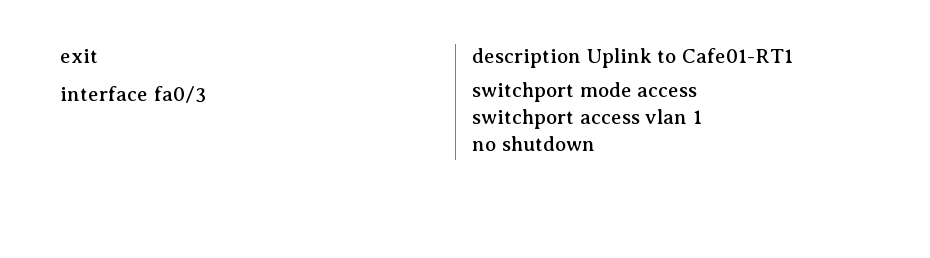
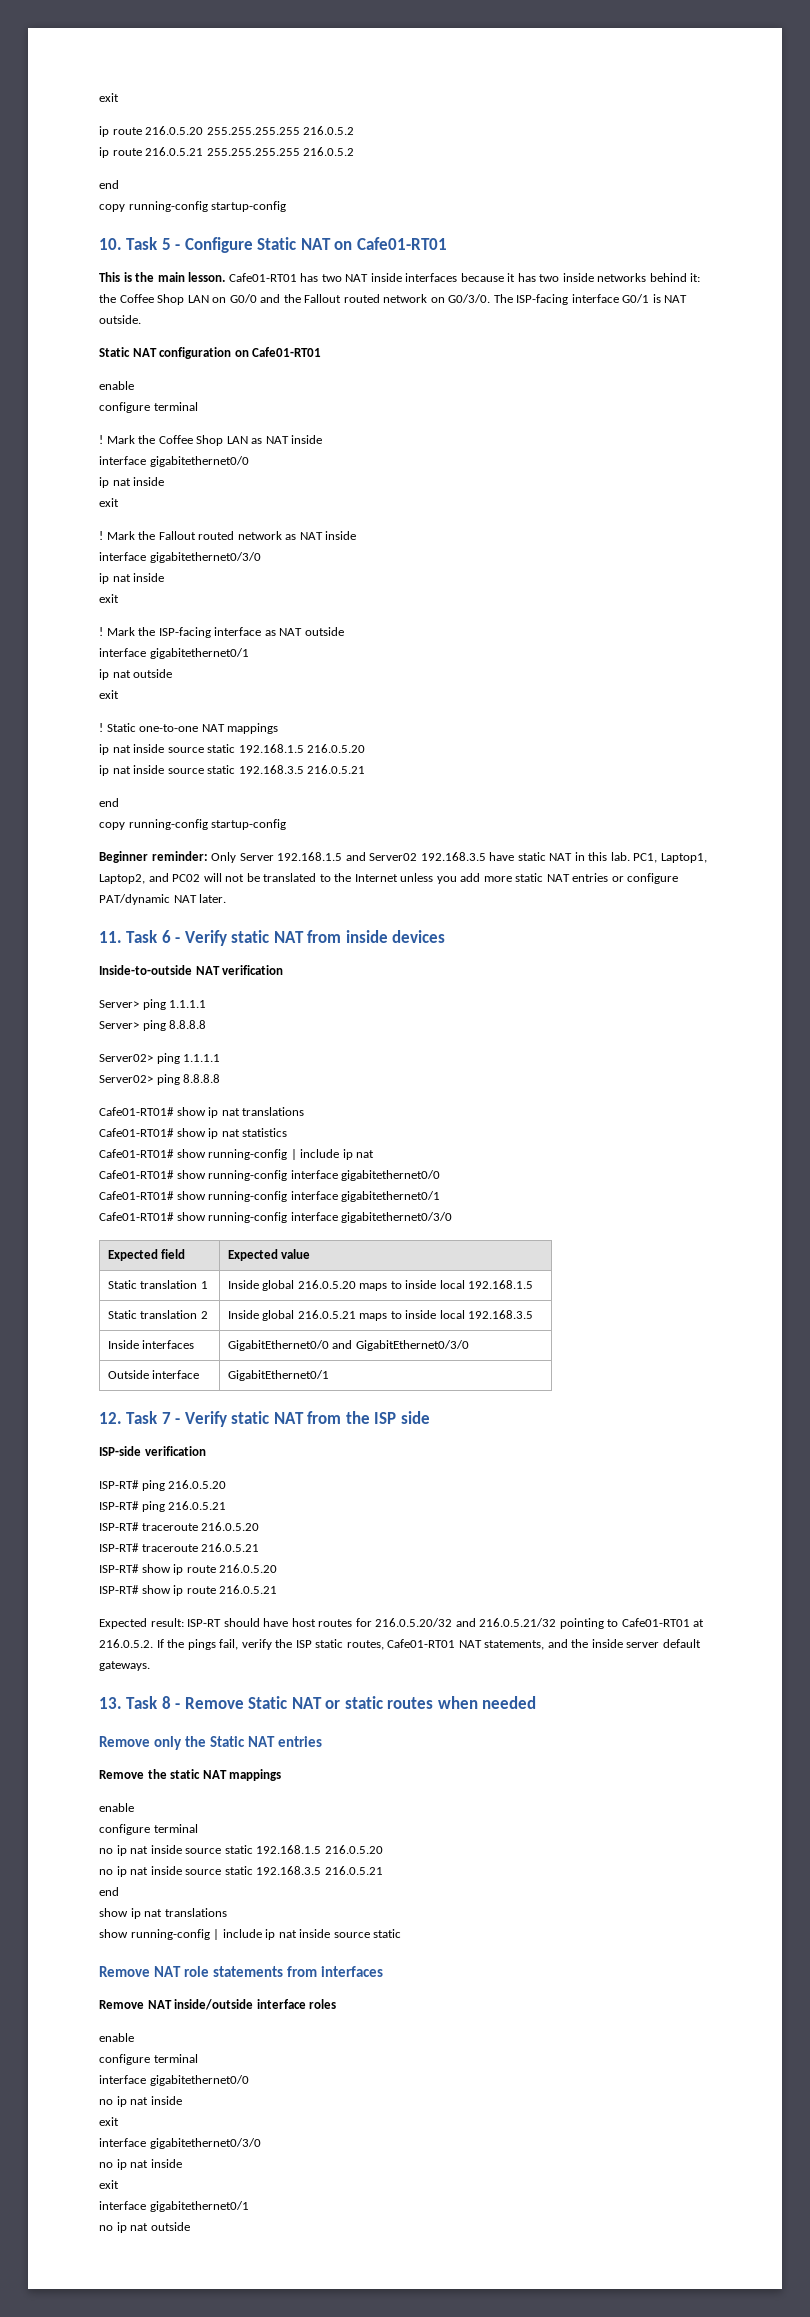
[60,49,98,63] [60,86,206,103] [472,48,793,68] [472,82,698,102] [472,109,702,129] [472,136,595,151] exit // interface fa0/3 // description Uplink to Cafe01-RT1 // switchport mode access // switchport access vlan 1 // no shutdown -> [99,93,119,102] [99,126,355,137] [99,147,355,158] [99,180,119,189] [99,201,287,212] [99,237,447,253] [99,272,701,282] [99,294,688,305] [99,315,141,324] [99,347,322,359] [99,381,134,390] [99,402,198,413] [99,435,323,446] [99,456,249,467] [99,477,165,488] [99,498,119,507] [99,531,357,540] [99,552,261,563] [99,573,165,584] [99,594,119,603] [99,627,344,638] [99,648,249,659] [99,669,173,680] [99,690,119,699] [99,723,279,734] [99,744,366,755] [99,765,366,776] [99,798,119,807] [99,819,287,830] [99,851,707,863] [99,873,679,884] [99,894,227,905] [99,930,446,946] [99,965,284,975] [99,999,207,1010] [99,1020,207,1031] [99,1053,221,1064] [99,1074,221,1085] [99,1107,305,1118] [99,1128,288,1139] [99,1149,375,1160] [99,1170,441,1181] [99,1191,441,1202] [99,1212,453,1223] [107,1249,186,1261] [227,1249,311,1261] [107,1280,208,1289] [227,1280,534,1291] [107,1310,208,1319] [227,1310,534,1321] [107,1340,195,1349] [227,1340,469,1351] [107,1370,200,1379] [227,1370,329,1381] [99,1411,430,1427] [99,1446,206,1456] [99,1480,227,1491] [99,1501,227,1512] [99,1522,260,1531] [99,1543,260,1552] [99,1564,278,1575] [99,1585,278,1596] [99,1618,705,1629] [99,1639,701,1650] [99,1661,150,1671] [99,1696,537,1709] [99,1736,323,1750] [99,1769,282,1781] [99,1803,134,1812] [99,1824,198,1835] [99,1845,383,1856] [99,1866,383,1877] [99,1887,119,1896] [99,1908,227,1919] [99,1929,402,1940] [99,1966,384,1977] [99,1999,337,2010] [99,2033,134,2042] [99,2054,198,2065] [99,2075,249,2086] [99,2096,182,2107] [99,2117,119,2126] [99,2138,261,2149] [99,2159,182,2170] [99,2180,119,2189] [99,2201,249,2212] [99,2222,190,2233] exit // ip route 216.0.5.20 255.255.255.255 216.0.5.2 // ip route 216.0.5.21 255.255.255.255 216.0.5.2 // end // copy running-config startup-config // 10. Task 5 - Configure Static NAT on Cafe01-RT01 // This is the main lesson. Cafe01-RT01 has two NAT inside interfaces because it has two inside networks behind it: the Coffee Shop LAN on G0/0 and the Fallout routed network on G0/3/0. The ISP-facing interface G0/1 is NAT outside. // Static NAT configuration on Cafe01-RT01 // enable // configure terminal // ! Mark the Coffee Shop LAN as NAT inside // interface gigabitethernet0/0 // ip nat inside // exit // ! Mark the Fallout routed network as NAT inside // interface gigabitethernet0/3/0 // ip nat inside // exit // ! Mark the ISP-facing interface as NAT outside // interface gigabitethernet0/1 // ip nat outside // exit // ! Static one-to-one NAT mappings // ip nat inside source static 192.168.1.5 216.0.5.20 // ip nat inside source static 192.168.3.5 216.0.5.21 // end // copy running-config startup-config // Beginner reminder: Only Server 192.168.1.5 and Server02 192.168.3.5 have static NAT in this lab. PC1, Laptop1, Laptop2, and PC02 will not be translated to the Internet unless you add more static NAT entries or configure PAT/dynamic NAT later. // 11. Task 6 - Verify static NAT from inside devices // Inside-to-outside NAT verification // Server> ping 1.1.1.1 // Server> ping 8.8.8.8 // Server02> ping 1.1.1.1 // Server02> ping 8.8.8.8 // Cafe01-RT01# show ip nat translations // Cafe01-RT01# show ip nat statistics // Cafe01-RT01# show running-config | include ip nat // Cafe01-RT01# show running-config interface gigabitethernet0/0 // Cafe01-RT01# show running-config interface gigabitethernet0/1 // Cafe01-RT01# show running-config interface gigabitethernet0/3/0 // Expected field | Expected value // Static translation 1 | Inside global 216.0.5.20 maps to inside local 192.168.1.5 // Static translation 2 | Inside global 216.0.5.21 maps to inside local 192.168.3.5 // Inside interfaces | GigabitEthernet0/0 and GigabitEthernet0/3/0 // Outside interface | GigabitEthernet0/1 // 12. Task 7 - Verify static NAT from the ISP side // ISP-side verification // ISP-RT# ping 216.0.5.20 // ISP-RT# ping 216.0.5.21 // ISP-RT# traceroute 216.0.5.20 // ISP-RT# traceroute 216.0.5.21 // ISP-RT# show ip route 216.0.5.20 // ISP-RT# show ip route 216.0.5.21 // Expected result: ISP-RT should have host routes for 216.0.5.20/32 and 216.0.5.21/32 pointing to Cafe01-RT01 at 216.0.5.2. If the pings fail, verify the ISP static routes, Cafe01-RT01 NAT statements, and the inside server default gateways. // 13. Task 8 - Remove Static NAT or static routes when needed // Remove only the Static NAT entries // Remove the static NAT mappings // enable // configure terminal // no ip nat inside source static 192.168.1.5 216.0.5.20 // no ip nat inside source static 192.168.3.5 216.0.5.21 // end // show ip nat translations // show running-config | include ip nat inside source static // Remove NAT role statements from interfaces // Remove NAT inside/outside interface roles // enable // configure terminal // interface gigabitethernet0/0 // no ip nat inside // exit // interface gigabitethernet0/3/0 // no ip nat inside // exit // interface gigabitethernet0/1 // no ip nat outside

